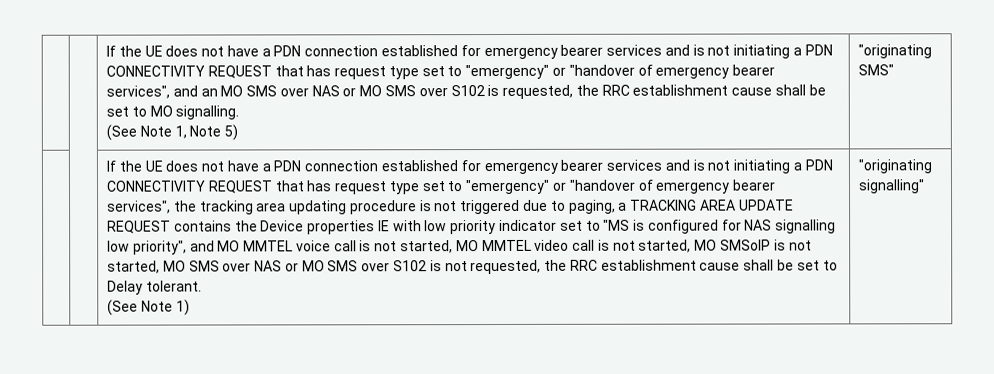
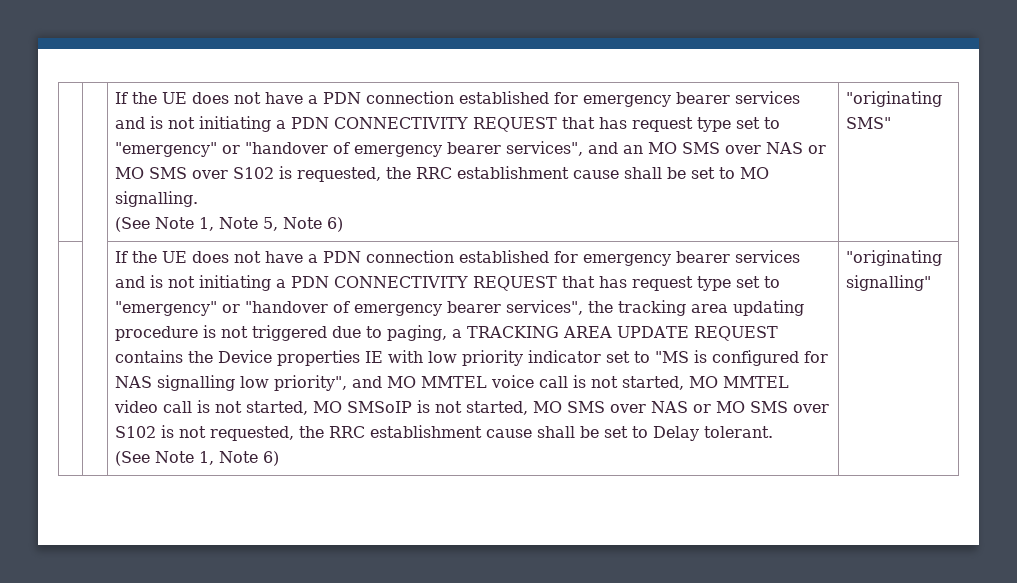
[224,124,239,141] 5) -> [263,217,344,232] 5, Note 6)
[175,299,190,316] 1) -> [199,451,280,466] 1, Note 6)

